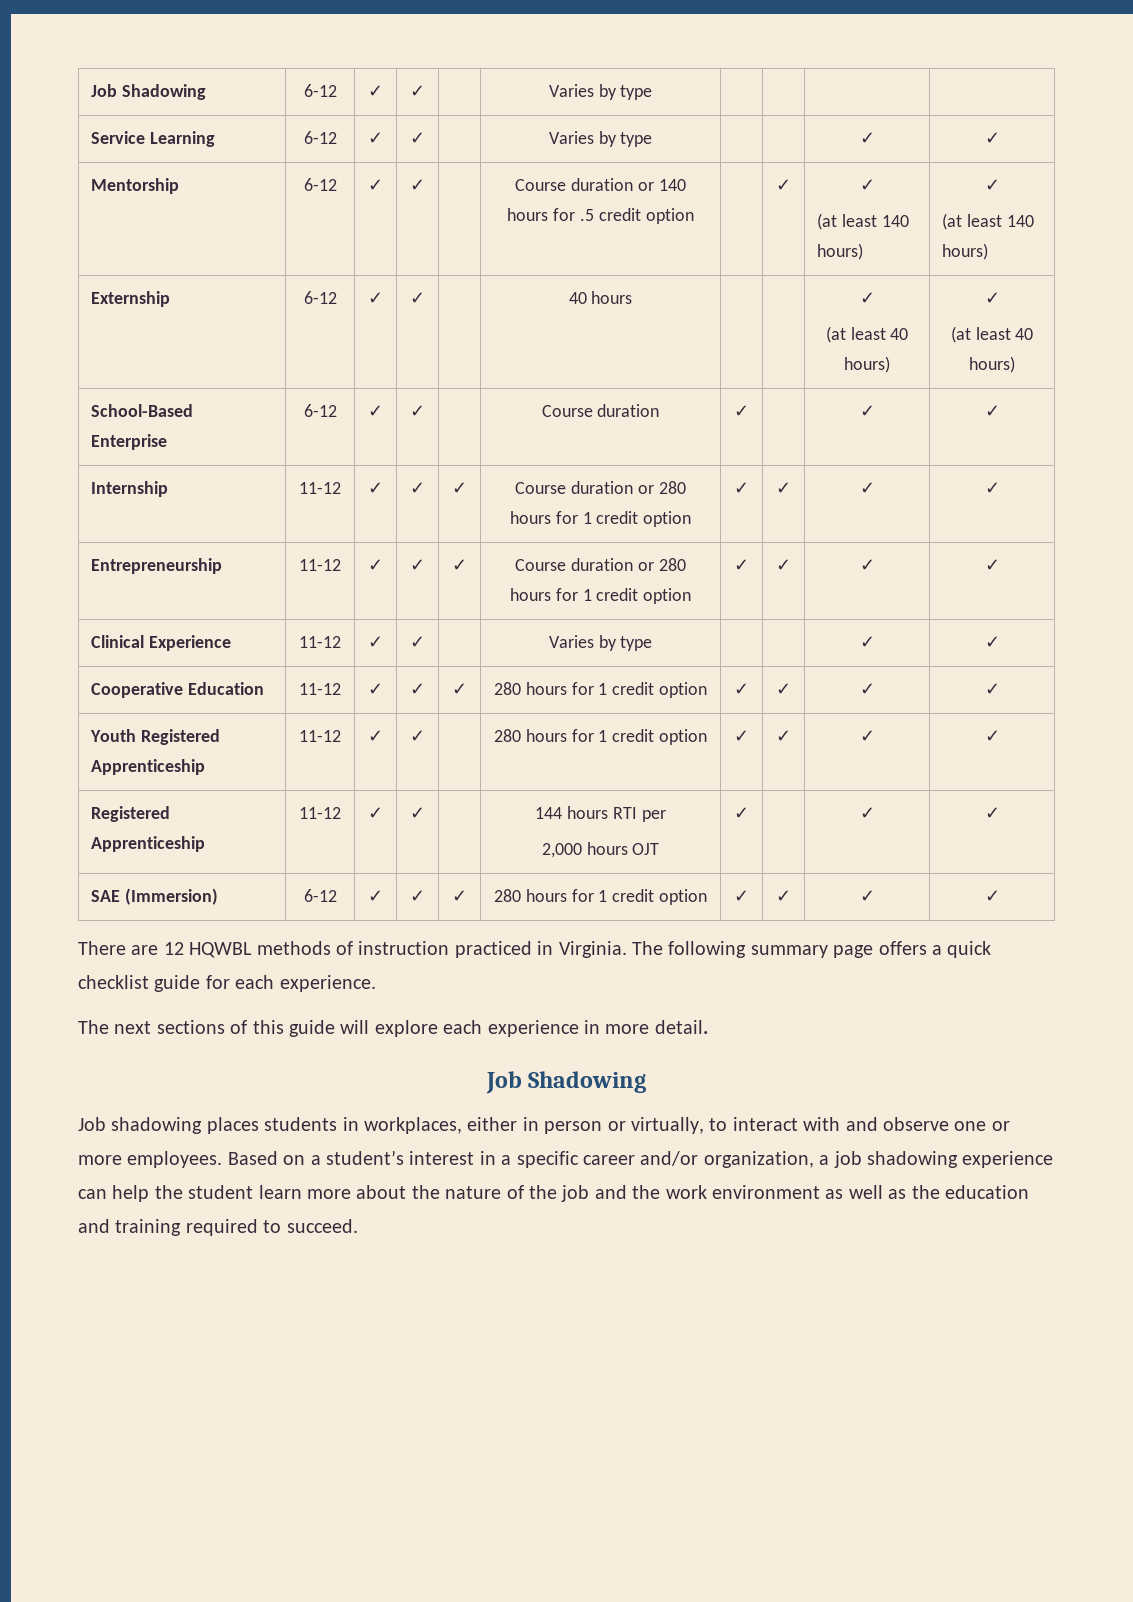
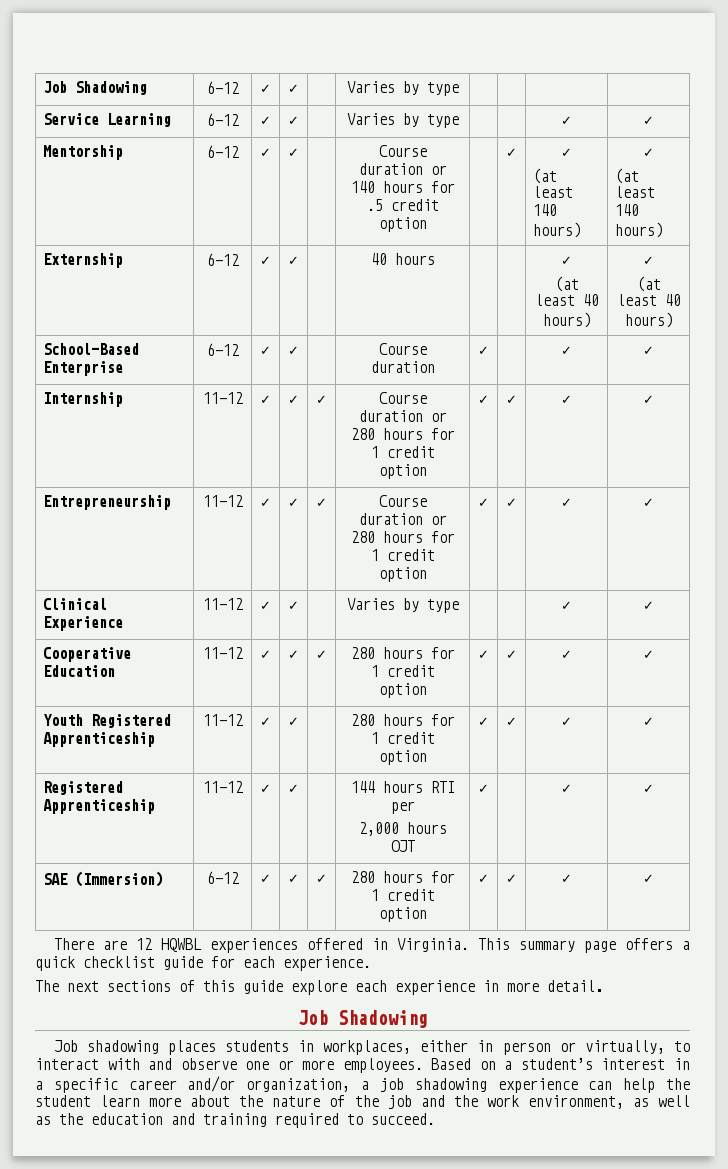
[256,941,747,958] methods of instruction practiced in Virginia. The following -> [209,938,510,953] experiences offered in Virginia. This
[340,1020,370,1034] will -> (283, 987) none
[711,1185,820,1199] environment -> [527,1095,624,1109] environment,

